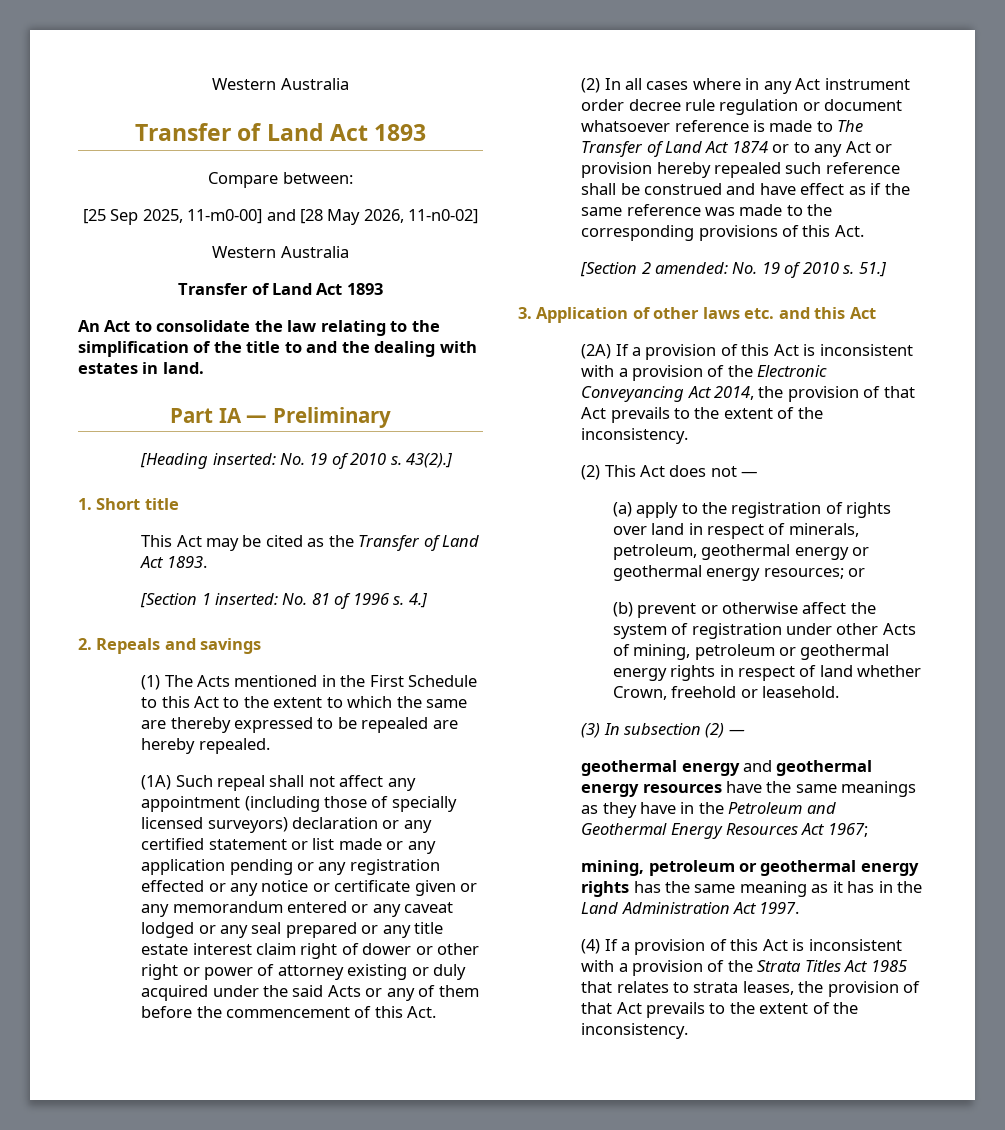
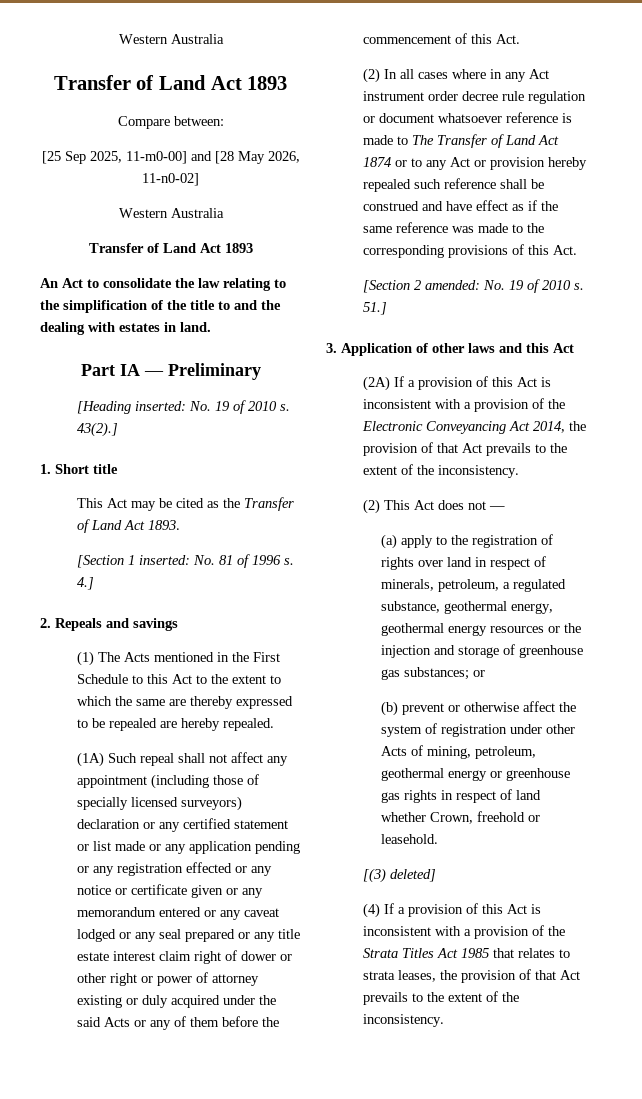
[744,308,775,319] etc. -> (495, 348) none
[701,544,870,560] [612,565,844,581] geothermal energy or geothermal energy resources; -> [503,579,567,592] [381,601,554,614] [381,623,582,636] [381,644,584,658] [381,667,470,680] a regulated substance, geothermal energy, geothermal energy resources or the injection and storage of greenhouse gas substances;
[694,644,890,660] [612,668,667,681] petroleum or geothermal energy -> [475,746,537,759] [381,768,571,781] [381,792,401,803] petroleum, geothermal energy or greenhouse gas
[581,723,745,738] [581,760,873,776] [581,781,917,797] [581,802,836,818] [581,823,868,839] [581,860,919,876] [581,881,923,897] [581,902,800,914] (3) In subsection (2) — // geothermal energy and geothermal energy resources have the same meanings as they have in the Petroleum and Geothermal Energy Resources Act 1967; // mining, petroleum or geothermal energy rights has the same meaning as it has in the Land Administration Act 1997. -> [362,868,436,883] [(3) deleted]

